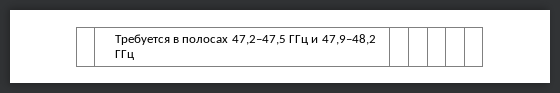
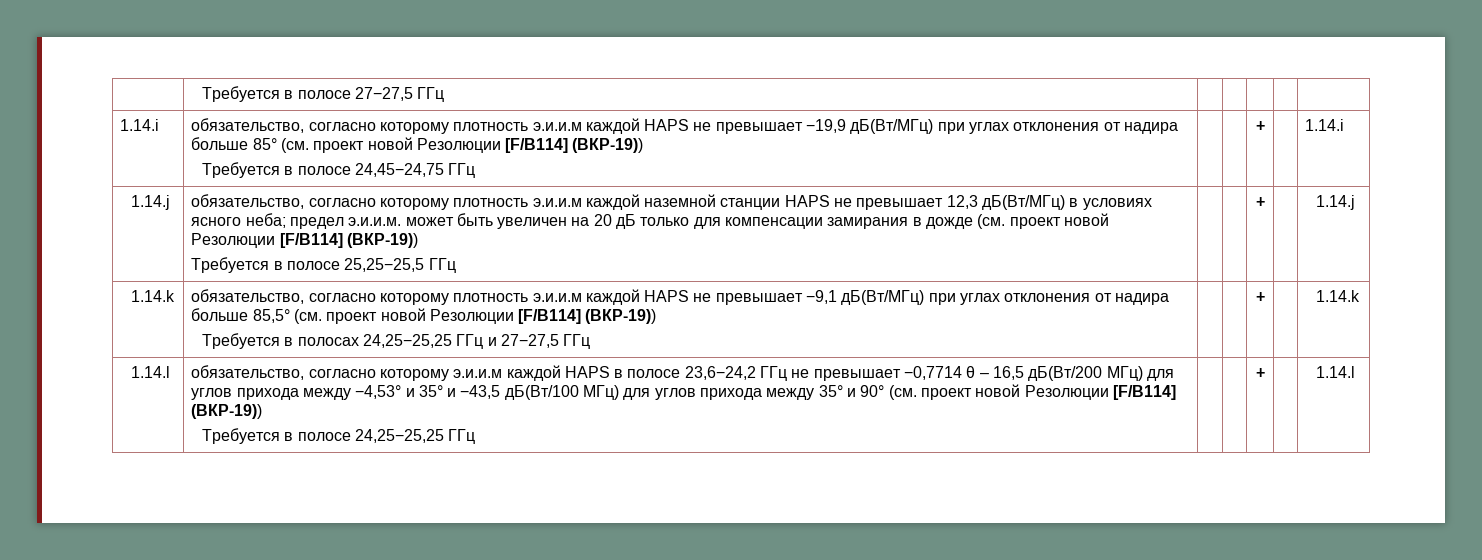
[114,34,376,45] [114,50,134,60] | Требуется в полосах 47,2–47,5 ГГц и 47,9–48,2 ГГц | | | | | -> [201,86,445,102] [120,119,160,131] [191,118,1179,134] [191,137,644,153] [201,162,476,178] [1255,121,1265,131] [1305,119,1345,131] [130,195,170,210] [191,194,1152,210] [191,213,1109,229] [191,233,418,248] [191,257,456,273] [1255,197,1265,207] [1315,195,1355,210] [130,290,175,302] [191,289,1170,305] [191,308,657,324] [201,333,591,349] [1255,292,1265,302] [1315,290,1360,302] [130,366,170,378] [191,365,1174,381] [191,384,1176,400] [191,404,263,419] [201,428,476,444] [1255,368,1265,378] [1315,366,1355,378] | Требуется в полосе 27−27,5 ГГц | | | | | // 1.14.i | обязательство, согласно которому плотность э.и.и.м каждой HAPS не превышает −19,9 дБ(Вт/МГц) при углах отклонения от надира больше 85° (см. проект новой Резолюции [F/B114] (ВКР-19)) // Требуется в полосе 24,45−24,75 ГГц | | | + | | 1.14.i // 1.14.j | обязательство, согласно которому плотность э.и.и.м каждой наземной станции HAPS не превышает 12,3 дБ(Вт/МГц) в условиях ясного неба; предел э.и.и.м. может быть увеличен на 20 дБ только для компенсации замирания в дожде (см. проект новой Резолюции [F/B114] (ВКР-19)) // Требуется в полосе 25,25−25,5 ГГц | | | + | | 1.14.j // 1.14.k | обязательство, согласно которому плотность э.и.и.м каждой HAPS не превышает −9,1 дБ(Вт/МГц) при углах отклонения от надира больше 85,5° (см. проект новой Резолюции [F/B114] (ВКР-19)) // Требуется в полосах 24,25−25,25 ГГц и 27−27,5 ГГц | | | + | | 1.14.k // 1.14.l | обязательство, согласно которому э.и.и.м каждой HAPS в полосе 23,6−24,2 ГГц не превышает −0,7714 θ – 16,5 дБ(Вт/200 МГц) для углов прихода между −4,53° и 35° и −43,5 дБ(Вт/100 МГц) для углов прихода между 35° и 90° (см. проект новой Резолюции [F/B114] (ВКР-19)) // Требуется в полосе 24,25−25,25 ГГц | | | + | | 1.14.l

